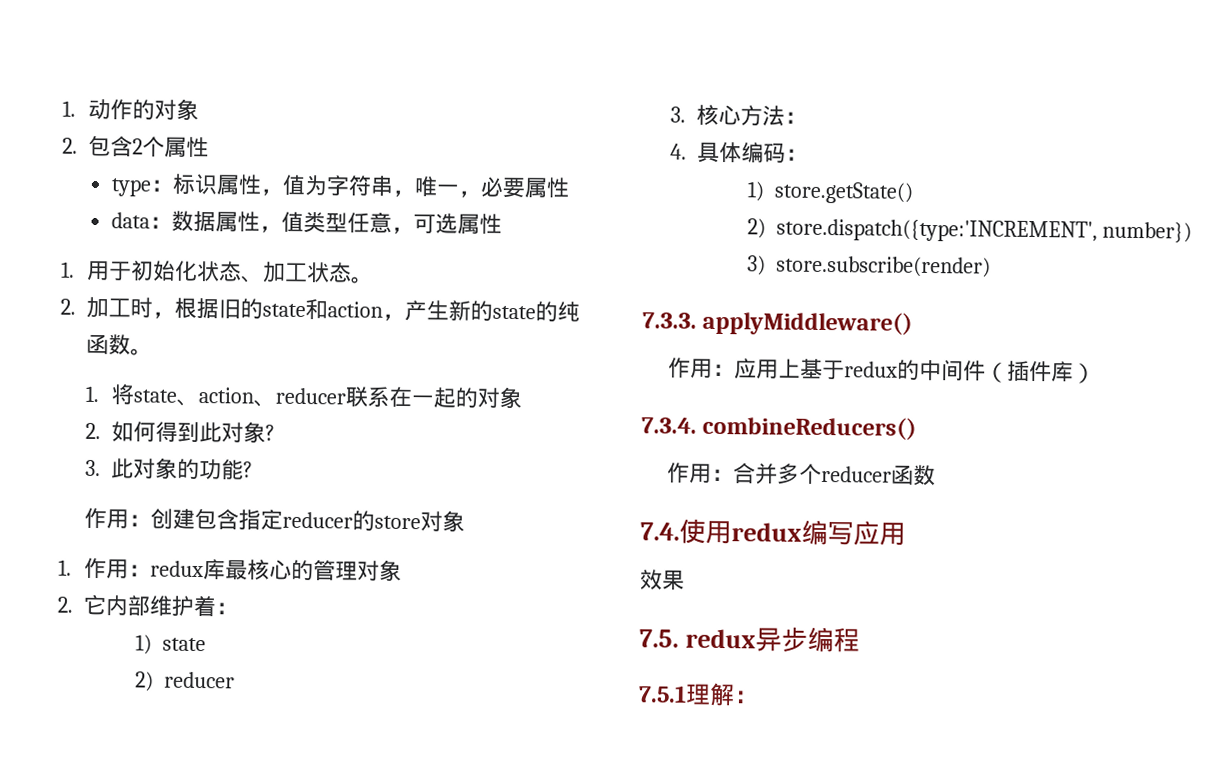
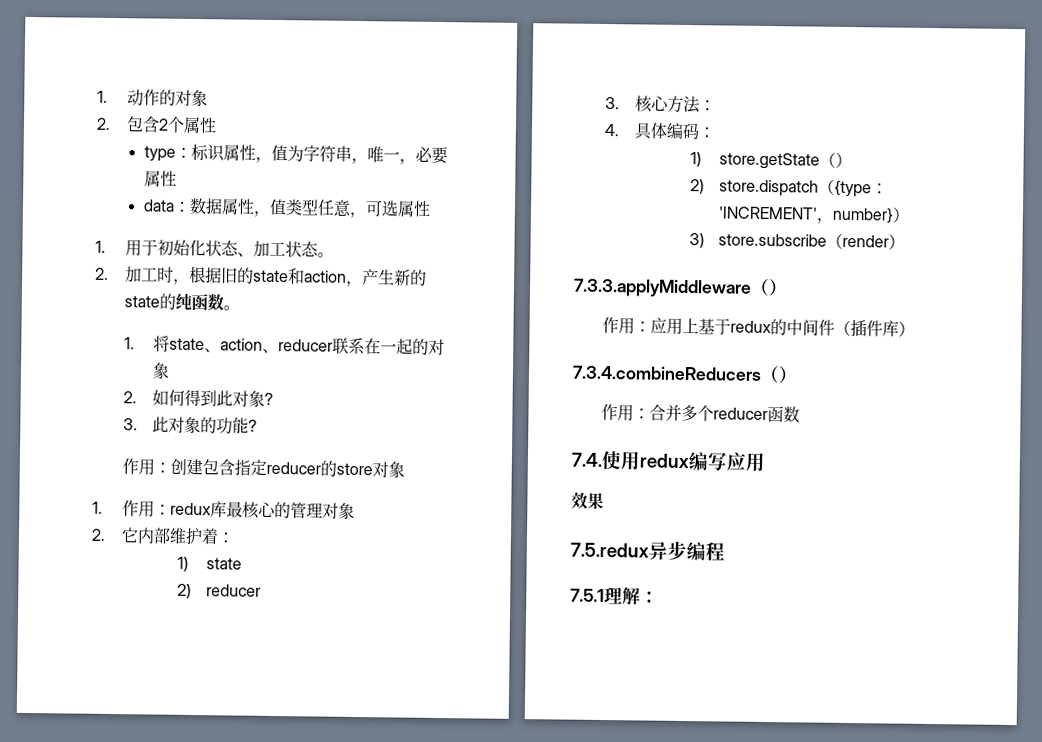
[773,181,913,204] [746,218,1193,244] [746,255,991,278] [642,310,914,336] store.getState() // 2) store.dispatch({type:'INCREMENT', number}) // 3) store.subscribe(render) // 7.3.3. applyMiddleware() -> [719,152,853,170] [689,179,889,198] [718,206,911,224] [688,233,906,250] [573,278,788,298] store.getState（） // 2) store.dispatch（{type：'INCREMENT'，number}） // 3) store.subscribe（render） // 7.3.3.applyMiddleware（）
[641,415,918,440] 7.3.4. combineReducers() -> [572,365,798,384] 7.3.4.combineReducers（）
[639,628,756,649] 7.5. redux -> [570,542,649,558] 7.5.redux

